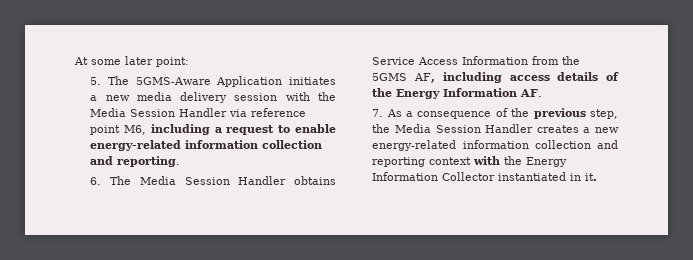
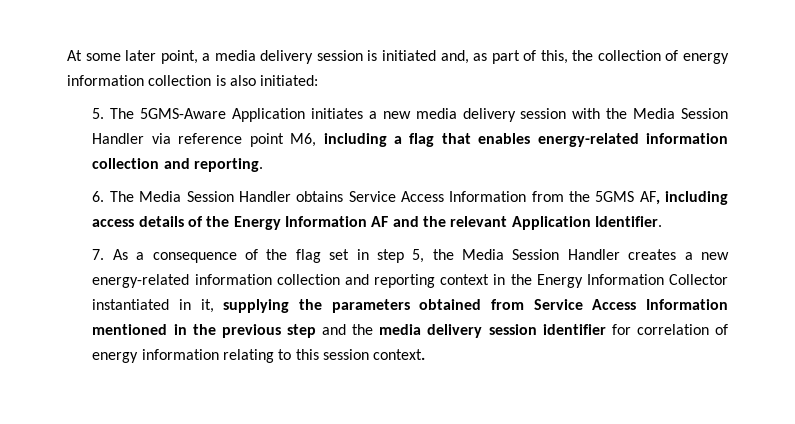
[156,57,189,67] point: -> [160,50,729,64] [67,75,319,86] point, a media delivery session is initiated and, as part of this, the collection of energy information collection is also initiated:
[226,124,336,135] request to enable -> [409,133,531,147] flag that enables
[520,89,543,97] AF. -> [371,216,662,230] AF and the relevant Application Identifier.
[533,108,618,119] previous step, -> [295,249,425,263] flag set in step 5,
[473,156,501,165] with -> [493,274,506,285] in
[585,173,598,181] it. -> [200,299,729,313] [92,324,728,338] [92,349,426,363] it, supplying the parameters obtained from Service Access Information mentioned in the previous step and the media delivery session identifier for correlation of energy information relating to this session context.

